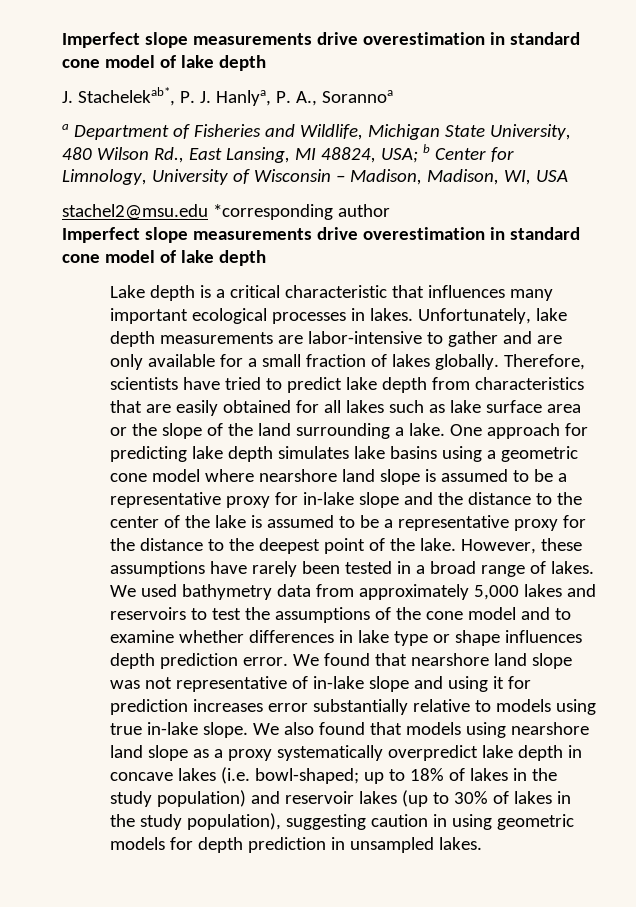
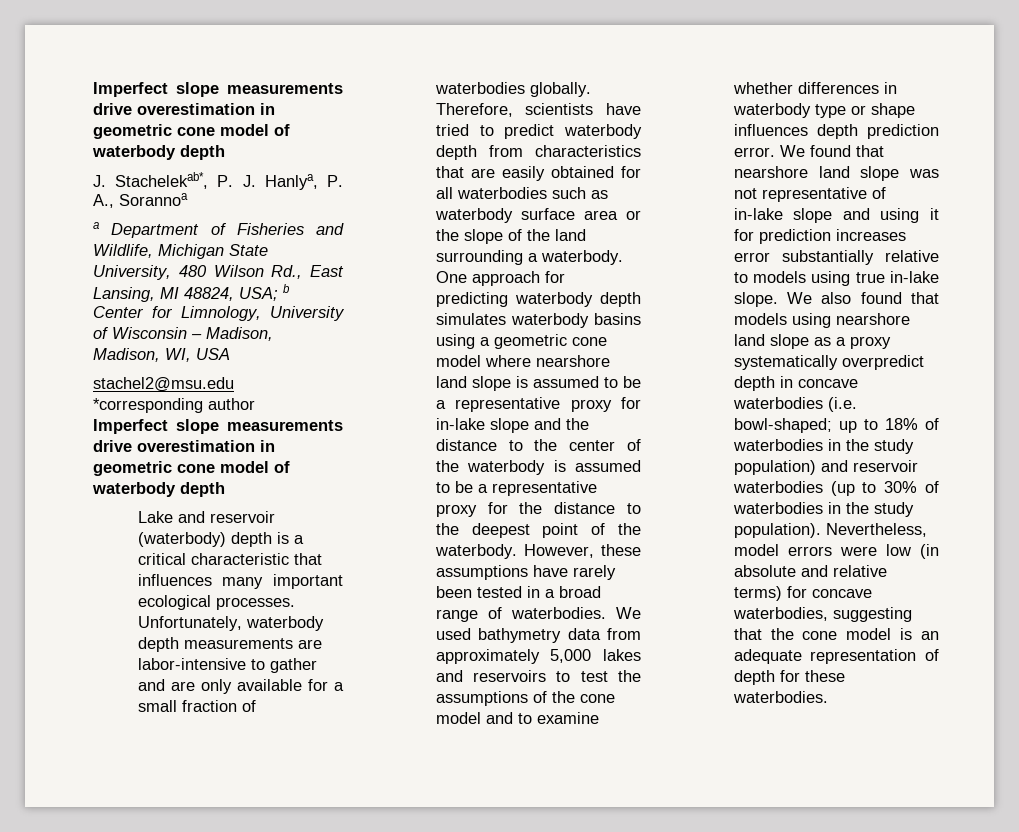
[62,32,580,48] [62,55,214,68] Imperfect slope measurements drive overestimation in standard cone model of lake -> [93,82,343,97] [93,103,275,115] [93,124,290,139] [92,145,176,160] Imperfect slope measurements drive overestimation in geometric cone model of waterbody
[509,227,580,240] [62,250,214,263] standard cone model of lake -> [93,461,290,476] [92,482,176,497] geometric cone model of waterbody
(145, 291) none -> [177,511,275,523] [137,532,226,547] and reservoir (waterbody)
[271,308,567,324] processes in lakes. Unfortunately, lake -> [215,597,295,610] [137,616,324,631] processes. Unfortunately, waterbody
[391,354,430,367] lakes -> [434,82,525,94] waterbodies
[345,377,377,390] lake -> [564,124,642,139] waterbody
[345,400,384,413] lakes -> [456,187,547,199] waterbodies
[449,400,481,413] lake -> [434,208,513,223] waterbody
[408,423,445,436] lake. -> [540,250,623,265] waterbody.
[191,446,223,459] lake -> [514,292,593,307] waterbody
[353,446,385,459] lake -> [510,313,589,328] waterbody
[214,515,246,528] lake -> [467,460,546,475] waterbody
[419,538,456,551] lake. -> [434,544,517,559] waterbody.
[550,561,594,574] lakes. -> [510,607,606,619] waterbodies.
[357,630,389,643] lake -> [732,103,811,118] waterbody
[481,745,513,758] lake -> (924, 362) none
[177,768,216,781] lakes -> [732,397,823,409] waterbodies
[469,768,508,781] lakes -> [732,439,823,451] waterbodies
[358,791,397,804] lakes -> [732,481,823,493] waterbodies
[513,791,571,804] [109,813,574,830] [109,837,482,853] lakes in the study population), suggesting caution in using geometric models for depth prediction in unsampled lakes. -> [732,502,914,517] [733,523,927,538] [733,544,939,559] [733,565,887,577] [733,586,872,601] [732,607,912,622] [733,628,939,640] [733,649,939,664] [733,670,845,685] [732,691,828,703] waterbodies in the study population). Nevertheless, model errors were low (in absolute and relative terms) for concave waterbodies, suggesting that the cone model is an adequate representation of depth for these waterbodies.

